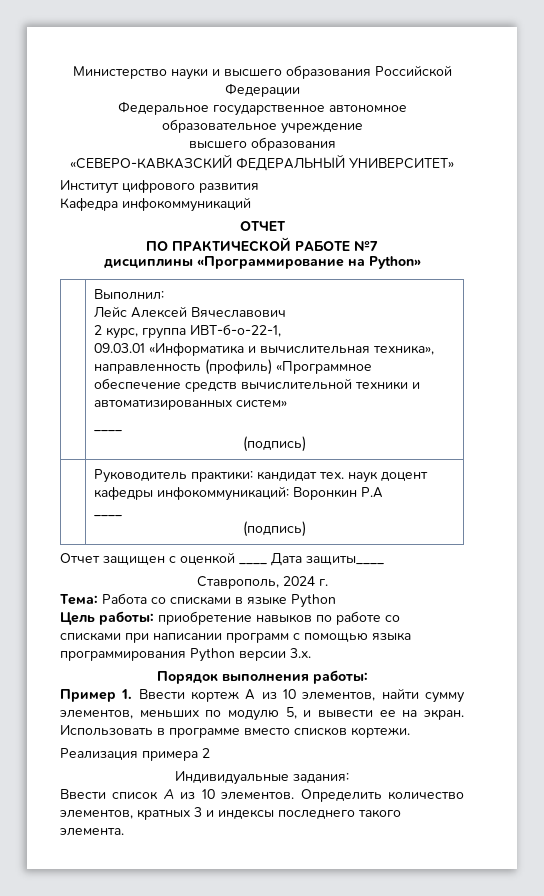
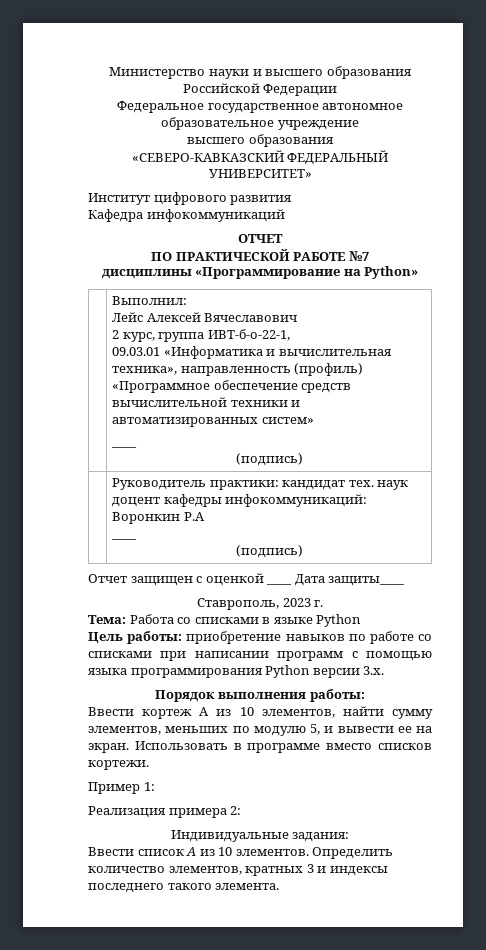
[282,576,315,586] 2024 -> [282,598,311,607] 2023
[60,689,133,702] Пример 1. -> (365, 695) none
(410, 732) none -> [88,782,155,794] // Пример 1:
[202,748,210,758] 2 -> [230,806,242,815] 2:

